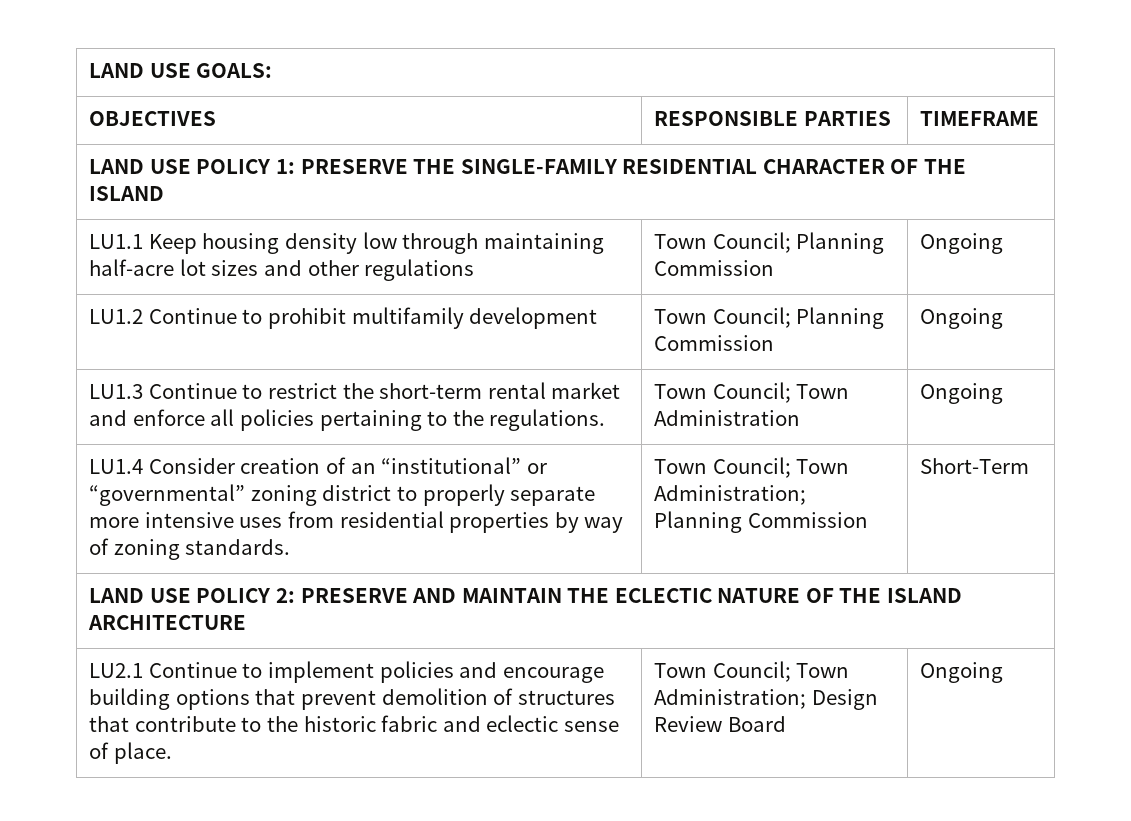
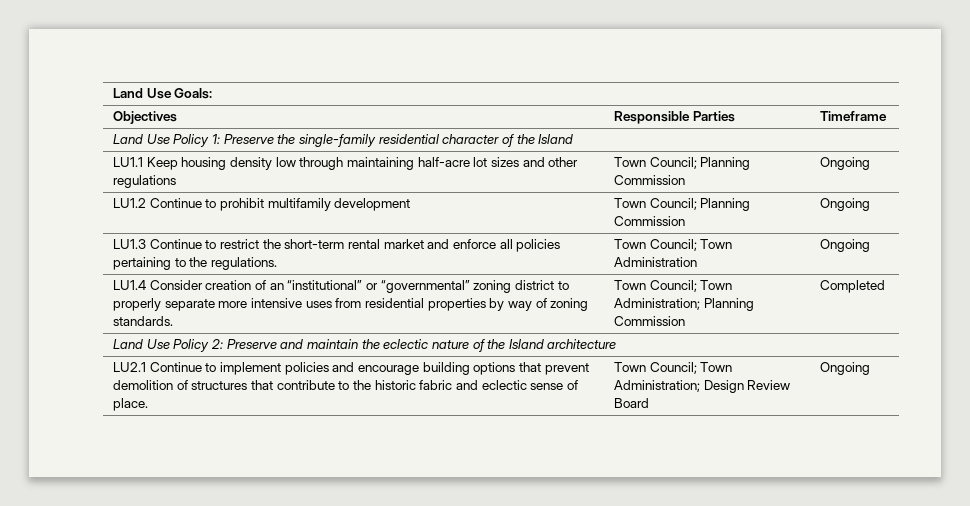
[89,63,273,78] [89,111,217,126] [654,111,891,126] [920,111,1040,126] [89,159,966,174] [89,186,165,201] LAND USE GOALS: // OBJECTIVES | RESPONSIBLE PARTIES | TIMEFRAME // LAND USE POLICY 1: PRESERVE THE SINGLE-FAMILY RESIDENTIAL CHARACTER OF THE ISLAND -> [113,88,213,99] [113,111,178,124] [614,111,735,124] [820,111,888,121] [113,134,574,147] Land Use Goals: // Objectives | Responsible Parties | Timeframe // Land Use Policy 1: Preserve the single-family residential character of the Island
[920,458,1030,474] [89,588,962,603] [88,615,247,630] Short-Term // LAND USE POLICY 2: PRESERVE AND MAINTAIN THE ECLECTIC NATURE OF THE ISLAND ARCHITECTURE -> [820,280,886,293] [113,339,617,352] Completed // Land Use Policy 2: Preserve and maintain the eclectic nature of the Island architecture

